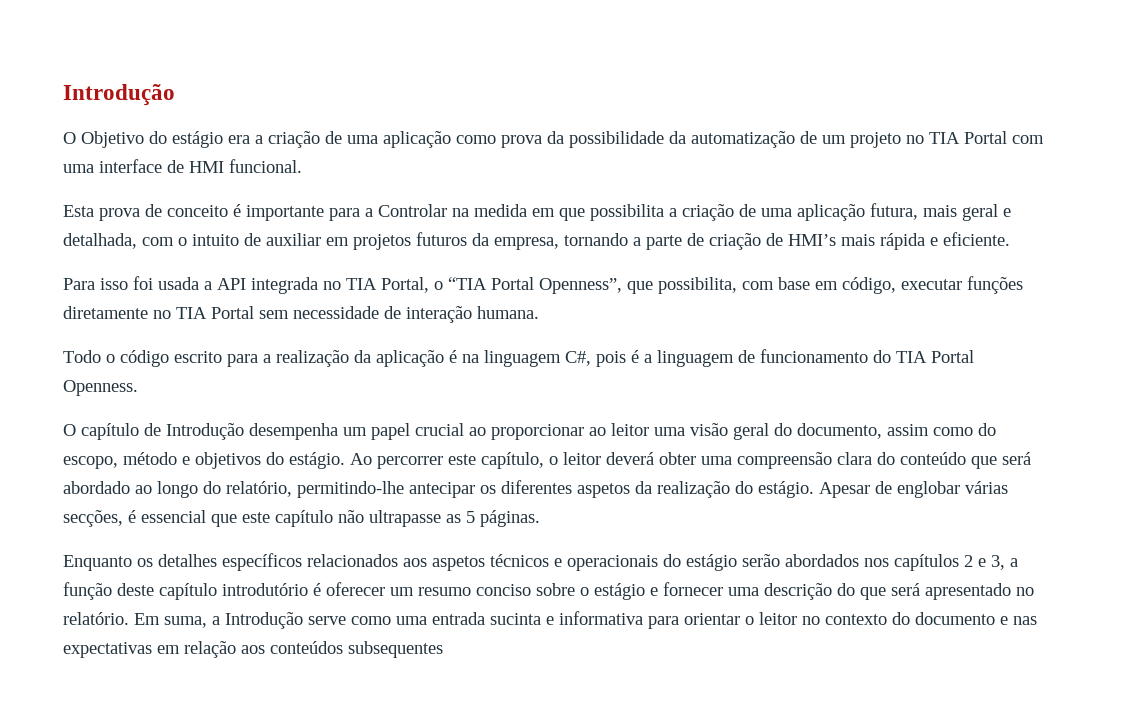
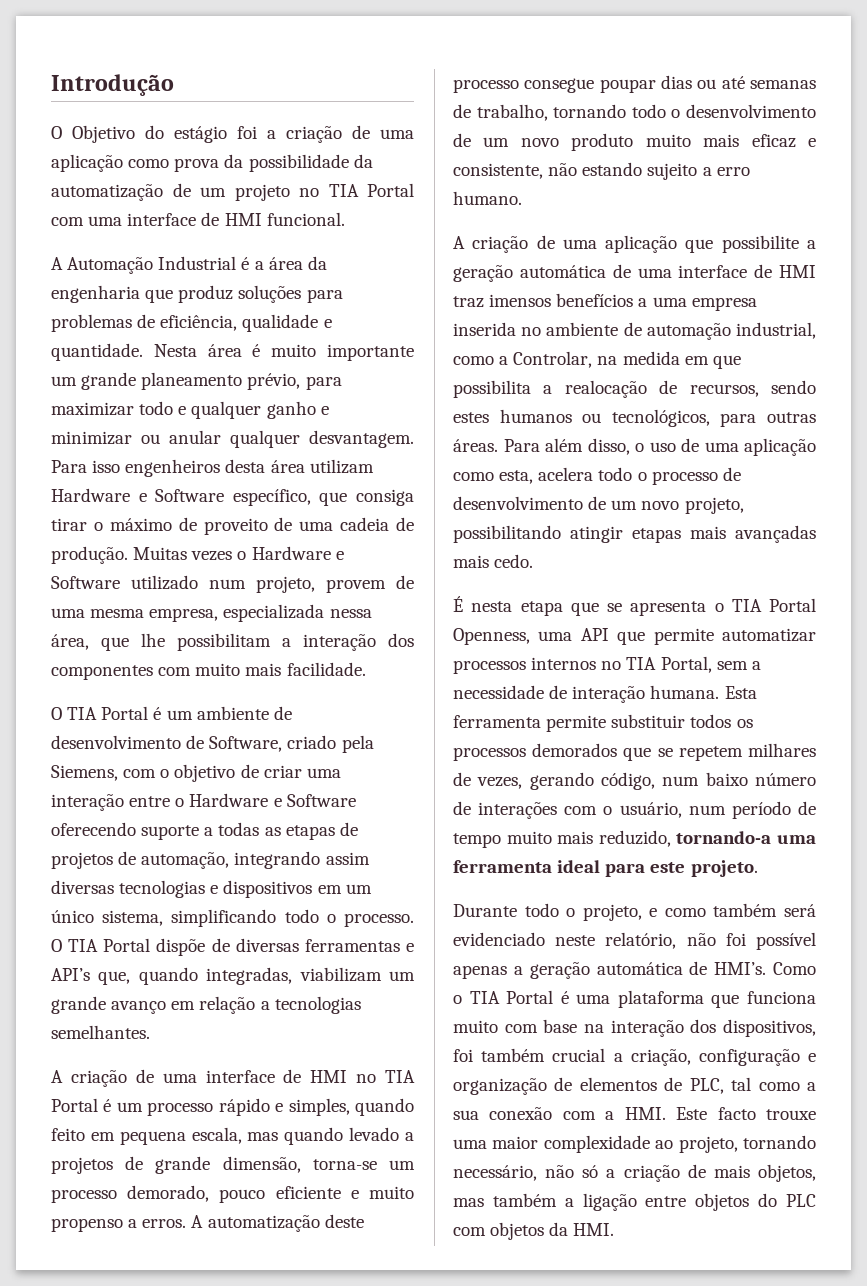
[228,135,250,144] era -> [237,126,257,139] foi
[63,204,447,221] Esta prova de conceito é importante para a Controlar -> [51,256,327,274] [51,285,343,303] [51,314,332,332] [51,343,415,361] [51,372,342,390] [51,401,329,419] [51,430,414,448] [51,459,374,477] [51,488,415,506] [51,517,414,535] [51,546,344,564] [51,575,414,593] [51,604,372,622] [51,633,414,651] [51,662,366,680] [51,706,292,720] [51,735,374,753] [51,764,341,782] [51,793,356,811] [51,822,358,840] [51,851,370,869] [51,880,372,898] [51,909,414,927] [51,938,414,956] [51,967,415,985] [51,996,361,1014] [51,1025,150,1039] [51,1069,415,1087] [51,1098,415,1116] [51,1127,414,1145] [51,1156,415,1174] [51,1185,414,1203] [51,1214,364,1232] [453,75,816,93] [453,104,816,121] [453,133,816,151] [453,162,750,180] [453,191,522,205] [453,235,816,253] [453,264,816,282] [453,293,757,311] [453,322,816,340] [453,351,593,368] A Automação Industrial é a área da engenharia que produz soluções para problemas de eficiência, qualidade e quantidade. Nesta área é muito importante um grande planeamento prévio, para maximizar todo e qualquer ganho e minimizar ou anular qualquer desvantagem. Para isso engenheiros desta área utilizam Hardware e Software específico, que consiga tirar o máximo de proveito de uma cadeia de produção. Muitas vezes o Hardware e Software utilizado num projeto, provem de uma mesma empresa, especializada nessa área, que lhe possibilitam a interação dos componentes com muito mais facilidade. // O TIA Portal é um ambiente de desenvolvimento de Software, criado pela Siemens, com o objetivo de criar uma interação entre o Hardware e Software oferecendo suporte a todas as etapas de projetos de automação, integrando assim diversas tecnologias e dispositivos em um único sistema, simplificando todo o processo. O TIA Portal dispõe de diversas ferramentas e API’s que, quando integradas, viabilizam um grande avanço em relação a tecnologias semelhantes. // A criação de uma interface de HMI no TIA Portal é um processo rápido e simples, quando feito em pequena escala, mas quando levado a projetos de grande dimensão, torna-se um processo demorado, pouco eficiente e muito propenso a erros. A automatização deste processo consegue poupar dias ou até semanas de trabalho, tornando todo o desenvolvimento de um novo produto muito mais eficaz e consistente, não estando sujeito a erro humano. // A criação de uma aplicação que possibilite a geração automática de uma interface de HMI traz imensos benefícios a uma empresa inserida no ambiente de automação industrial, como a Controlar,
[682,203,1011,221] [63,232,1010,250] [63,276,1023,294] [63,306,539,323] [63,349,974,367] [63,380,138,396] [63,423,996,440] [63,452,1031,469] [63,480,1008,498] [63,510,540,527] [63,553,1018,571] [63,582,1034,600] [63,611,1037,629] [63,641,443,658] criação de uma aplicação futura, mais geral e detalhada, com o intuito de auxiliar em projetos futuros da empresa, tornando a parte de criação de HMI’s mais rápida e eficiente. // Para isso foi usada a API integrada no TIA Portal, o “TIA Portal Openness”, que possibilita, com base em código, executar funções diretamente no TIA Portal sem necessidade de interação humana. // Todo o código escrito para a realização da aplicação é na linguagem C#, pois é a linguagem de funcionamento do TIA Portal Openness. // O capítulo de Introdução desempenha um papel crucial ao proporcionar ao leitor uma visão geral do documento, assim como do escopo, método e objetivos do estágio. Ao percorrer este capítulo, o leitor deverá obter uma compreensão clara do conteúdo que será abordado ao longo do relatório, permitindo-lhe antecipar os diferentes aspetos da realização do estágio. Apesar de englobar várias secções, é essencial que este capítulo não ultrapasse as 5 páginas. // Enquanto os detalhes específicos relacionados aos aspetos técnicos e operacionais do estágio serão abordados nos capítulos 2 e 3, a função deste capítulo introdutório é oferecer um resumo conciso sobre o estágio e fornecer uma descrição do que será apresentado no relatório. Em suma, a Introdução serve como uma entrada sucinta e informativa para orientar o leitor no contexto do documento e nas expectativas em relação aos conteúdos subsequentes -> [564,380,816,398] [453,409,816,427] [453,438,816,456] [453,467,741,485] [453,496,744,514] [453,525,816,543] [453,554,534,568] [453,596,816,616] [453,628,816,645] [453,656,761,674] [453,685,757,703] [453,714,753,732] [453,743,816,761] [453,772,816,790] [453,801,816,819] [453,830,816,848] [453,860,758,877] [453,903,816,921] [453,932,816,950] [453,961,816,979] [453,990,816,1008] [453,1019,816,1037] [453,1048,816,1066] [453,1077,816,1095] [453,1107,816,1120] [453,1135,816,1153] [453,1164,816,1182] [453,1193,816,1211] [453,1222,615,1240] realocação de recursos, sendo estes humanos ou tecnológicos, para outras áreas. Para além disso, o uso de uma aplicação como esta, acelera todo o processo de desenvolvimento de um novo projeto, possibilitando atingir etapas mais avançadas mais cedo. // É nesta etapa que se apresenta o TIA Portal Openness, uma API que permite automatizar processos internos no TIA Portal, sem a necessidade de interação humana. Esta ferramenta permite substituir todos os processos demorados que se repetem milhares de vezes, gerando código, num baixo número de interações com o usuário, num período de tempo muito mais reduzido, tornando-a uma ferramenta ideal para este projeto. // Durante todo o projeto, e como também será evidenciado neste relatório, não foi possível apenas a geração automática de HMI’s. Como o TIA Portal é uma plataforma que funciona muito com base na interação dos dispositivos, foi também crucial a criação, configuração e organização de elementos de PLC, tal como a sua conexão com a HMI. Este facto trouxe uma maior complexidade ao projeto, tornando necessário, não só a criação de mais objetos, mas também a ligação entre objetos do PLC com objetos da HMI.

